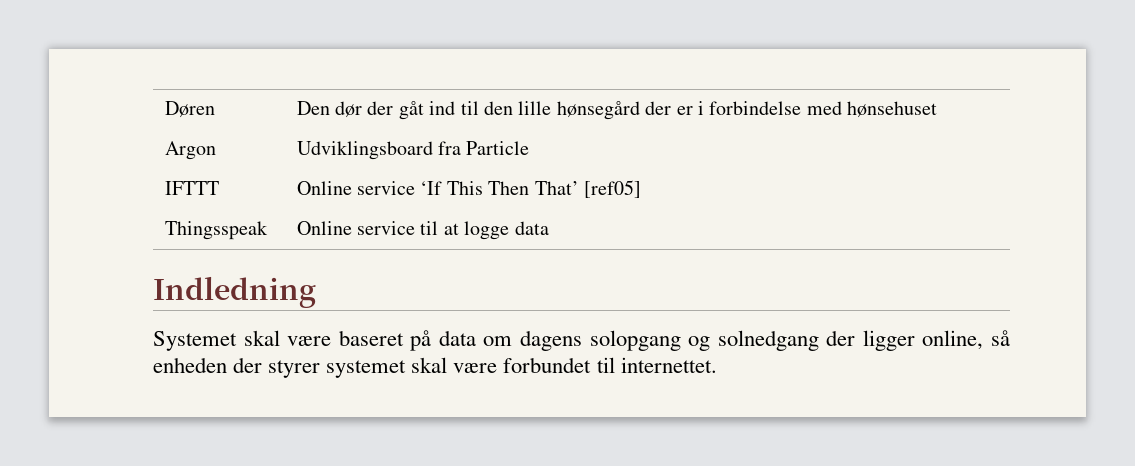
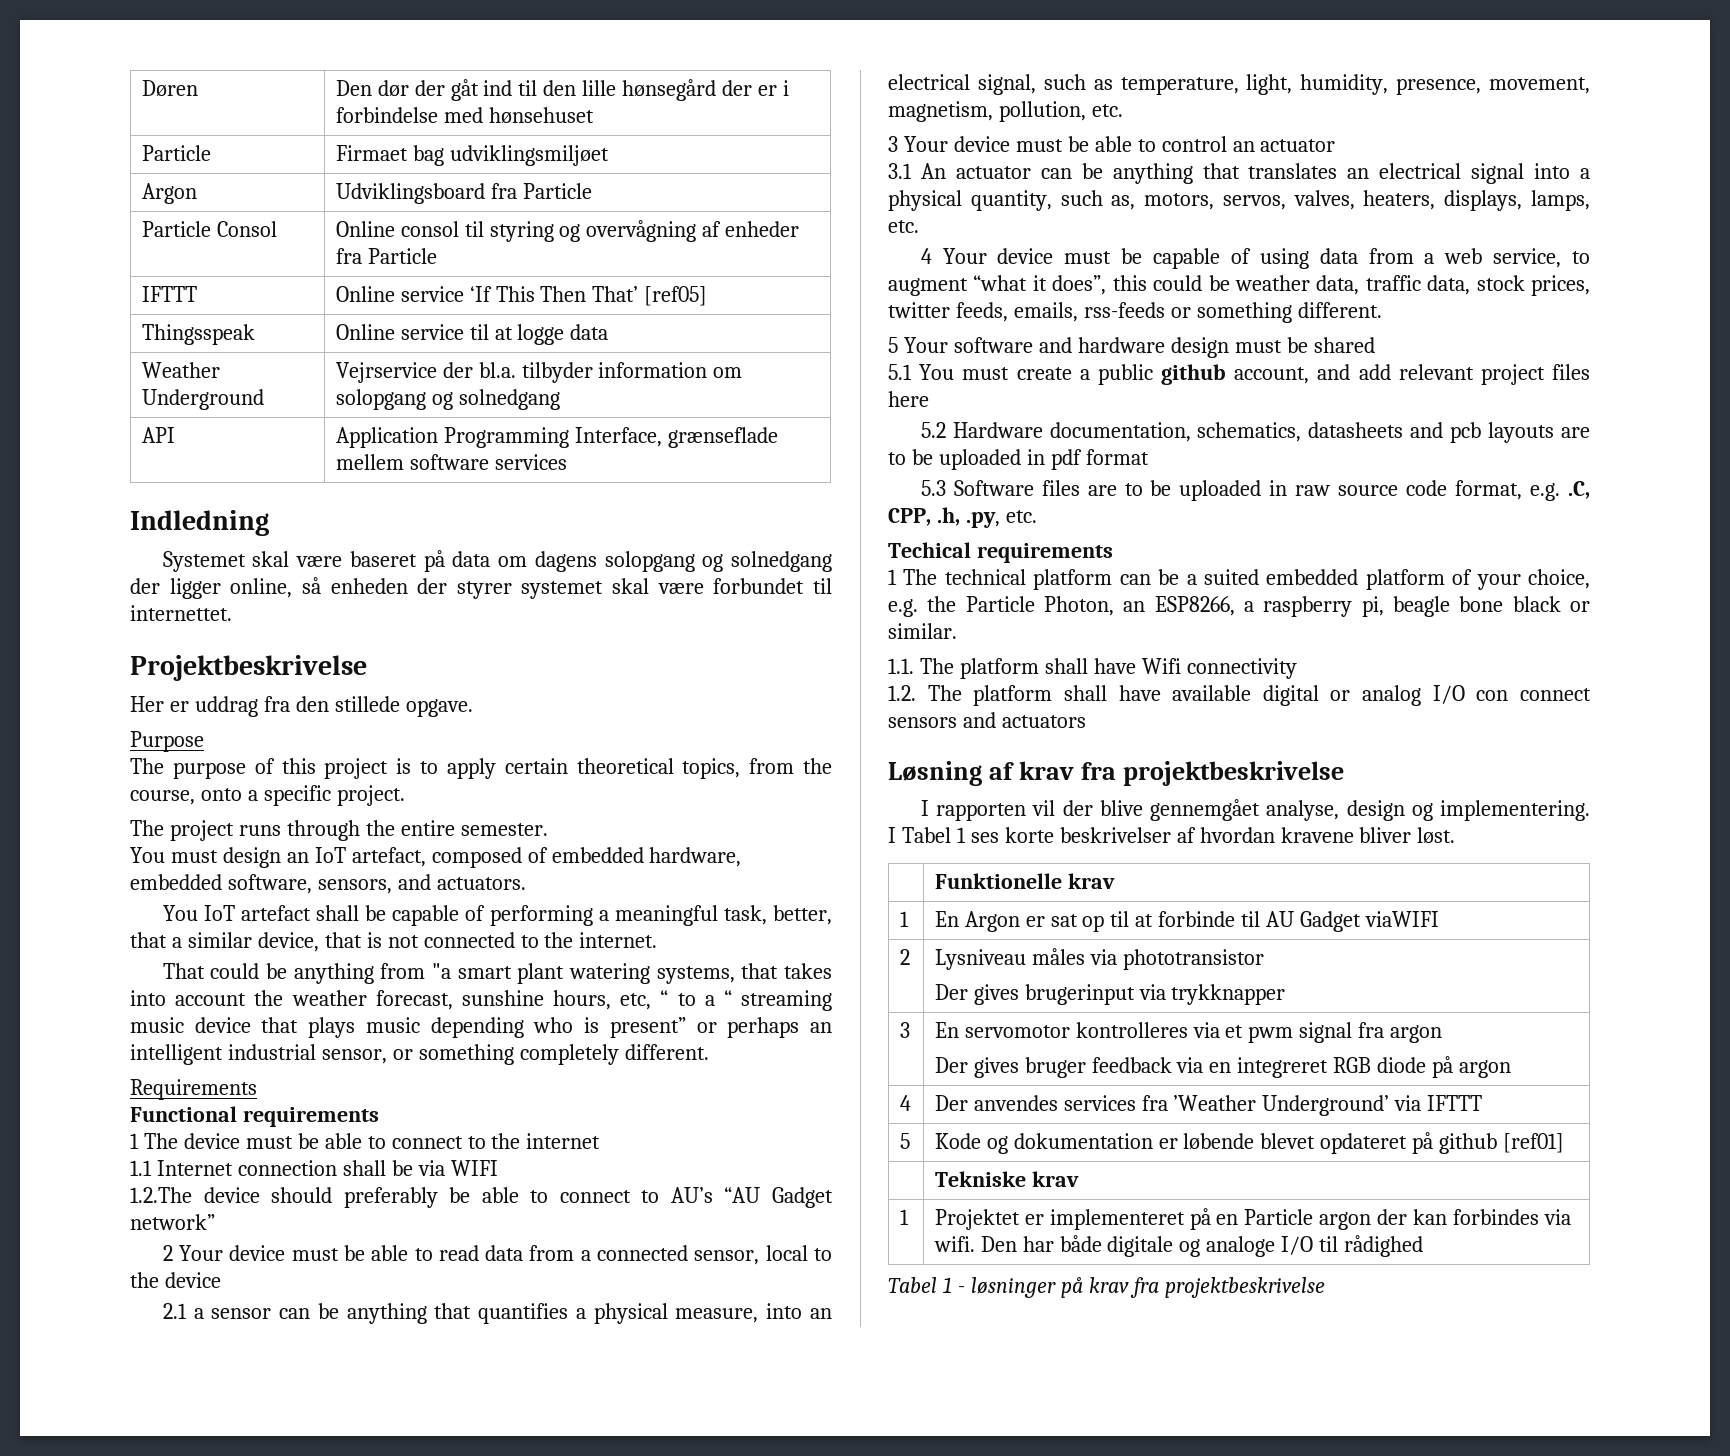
(938, 109) none -> [141,145,211,161] [335,145,609,166] // Particle | Firmaet bag udviklingsmiljøet
(530, 148) none -> [141,221,277,237] [335,220,800,242] [335,248,437,264] // Particle Consol | Online consol til styring og overvågning af enheder fra Particle
(549, 228) none -> [141,362,220,378] [141,389,264,410] [335,362,743,383] [335,389,560,410] [141,427,175,443] [335,427,778,448] [335,454,567,470] // Weather Underground | Vejrservice der bl.a. tilbyder information om solopgang og solnedgang // API | Application Programming Interface, grænseflade mellem software services
(717, 365) none -> [130,655,367,681] [130,696,473,717] [130,731,204,752] [130,758,833,779] [130,785,405,806] [130,820,548,841] [130,847,742,868] [130,874,526,894] [162,905,832,926] [130,932,658,952] [162,963,832,984] [130,990,832,1011] [130,1017,833,1038] [130,1044,709,1065] [130,1079,257,1100] [130,1106,379,1127] [130,1133,601,1149] [130,1160,498,1176] [130,1187,833,1208] [130,1214,215,1230] [162,1245,832,1265] [130,1272,221,1288] [162,1303,833,1324] [888,74,1590,95] [888,101,1123,122] [888,136,1336,152] [888,163,1590,184] [888,190,1590,211] [888,220,919,233] [920,248,1590,269] [888,275,1590,296] [888,302,1382,323] [888,337,1375,358] [888,364,1590,385] [888,391,929,407] [920,422,1590,443] [888,449,1149,470] [920,480,1590,501] [888,507,1037,528] [888,542,1113,563] [888,569,1590,590] [888,596,1590,617] [888,623,957,639] [888,658,1297,679] [888,685,1591,706] [888,712,1086,728] [888,761,1344,786] [920,799,1590,821] [888,827,1456,844] [934,873,1115,889] [899,911,909,927] [934,911,1440,932] [899,949,910,965] [934,948,1264,970] [934,984,1286,1005] [899,1022,910,1038] [934,1022,1443,1043] [934,1056,1512,1078] [899,1095,911,1111] [934,1095,1483,1116] [899,1133,910,1149] [934,1132,1565,1154] [934,1171,1079,1187] [899,1209,909,1225] [934,1208,1572,1230] [933,1235,1424,1257] [888,1277,1325,1298] // Projektbeskrivelse // Her er uddrag fra den stillede opgave. // Purpose // The purpose of this project is to apply certain theoretical topics, from the course, onto a specific project. // The project runs through the entire semester. // You must design an IoT artefact, composed of embedded hardware, embedded software, sensors, and actuators. // You IoT artefact shall be capable of performing a meaningful task, better, that a similar device, that is not connected to the internet. // That could be anything from "a smart plant watering systems, that takes into account the weather forecast, sunshine hours, etc, “ to a “ streaming music device that plays music depending who is present” or perhaps an intelligent industrial sensor, or something completely different. // Requirements // Functional requirements // 1 The device must be able to connect to the internet // 1.1 Internet connection shall be via WIFI // 1.2.The device should preferably be able to connect to AU’s “AU Gadget network” // 2 Your device must be able to read data from a connected sensor, local to the device // 2.1 a sensor can be anything that quantifies a physical measure, into an electrical signal, such as temperature, light, humidity, presence, movement, magnetism, pollution, etc. // 3 Your device must be able to control an actuator // 3.1 An actuator can be anything that translates an electrical signal into a physical quantity, such as, motors, servos, valves, heaters, displays, lamps, etc. // 4 Your device must be capable of using data from a web service, to augment “what it does”, this could be weather data, traffic data, stock prices, twitter feeds, emails, rss-feeds or something different. // 5 Your software and hardware design must be shared // 5.1 You must create a public github account, and add relevant project files here // 5.2 Hardware documentation, schematics, datasheets and pcb layouts are to be uploaded in pdf format // 5.3 Software files are to be uploaded in raw source code format, e.g. .C, CPP, .h, .py, etc. // Techical requirements // 1 The technical platform can be a suited embedded platform of your choice, e.g. the Particle Photon, an ESP8266, a raspberry pi, beagle bone black or similar. // 1.1. The platform shall have Wifi connectivity // 1.2. The platform shall have available digital or analog I/O con connect sensors and actuators // Løsning af krav fra projektbeskrivelse // I rapporten vil der blive gennemgået analyse, design og implementering. I Tabel 1 ses korte beskrivelser af hvordan kravene bliver løst. // | Funktionelle krav // 1 | En Argon er sat op til at forbinde til AU Gadget viaWIFI // 2 | Lysniveau måles via phototransistor // Der gives brugerinput via trykknapper // 3 | En servomotor kontrolleres via et pwm signal fra argon // Der gives bruger feedback via en integreret RGB diode på argon // 4 | Der anvendes services fra ’Weather Underground’ via IFTTT // 5 | Kode og dokumentation er løbende blevet opdateret på github [ref01] // | Tekniske krav // 1 | Projektet er implementeret på en Particle argon der kan forbindes via wifi. Den har både digitale og analoge I/O til rådighed // Tabel 1 - løsninger på krav fra projektbeskrivelse

